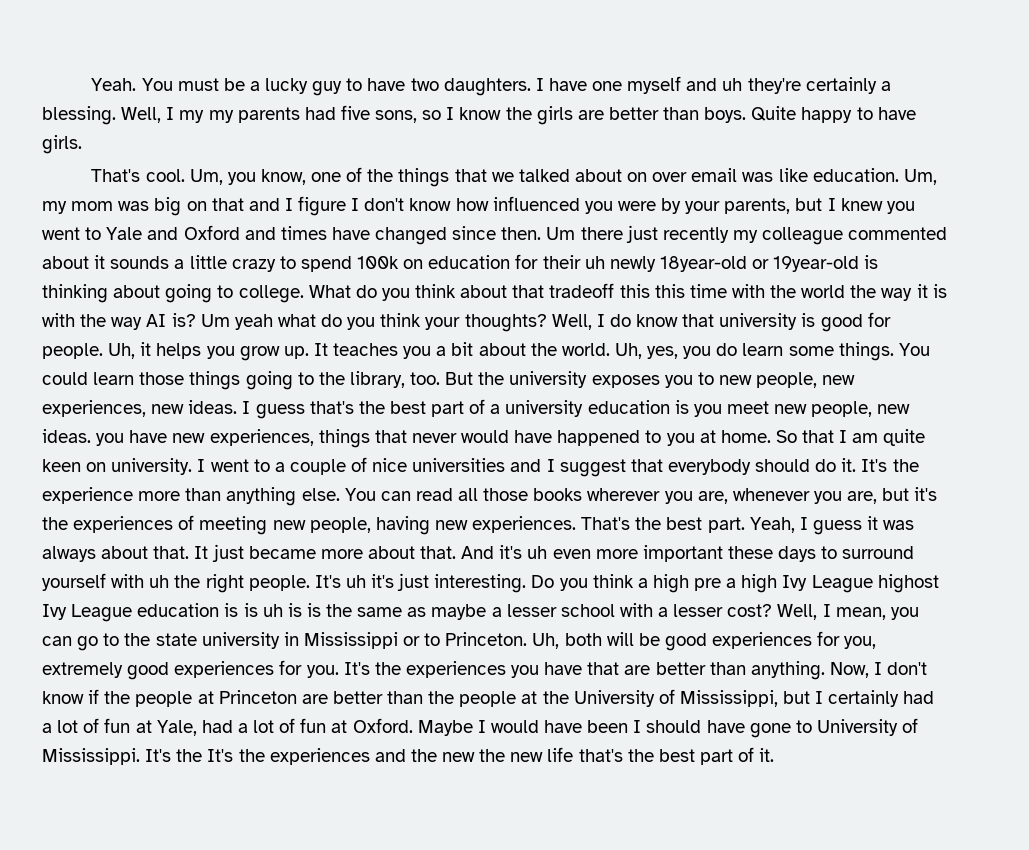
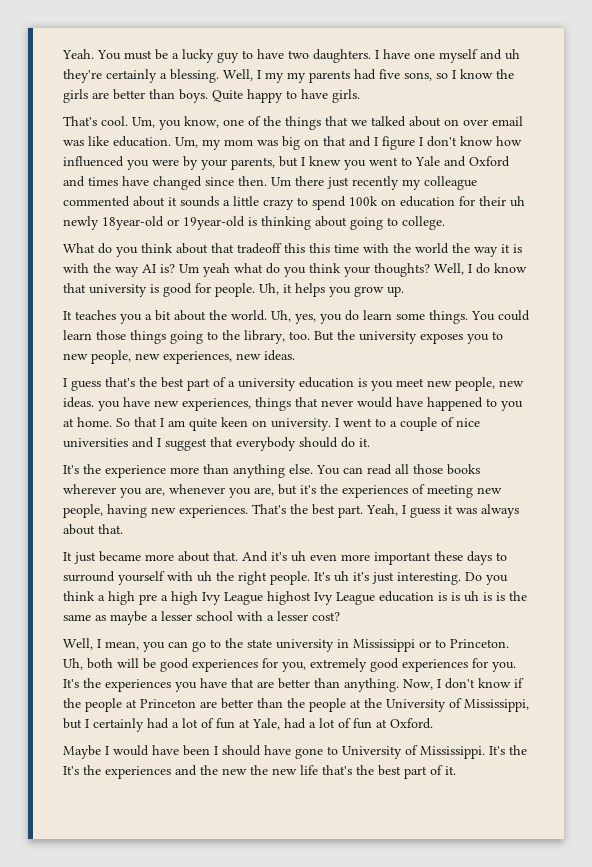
(304, 294) none -> (445, 223) //
(309, 352) none -> (404, 291) //
(238, 407) none -> (295, 355) //
(857, 465) none -> (370, 442) //
(190, 552) none -> (123, 529) //
(773, 610) none -> (340, 616) //
(413, 725) none -> (433, 723) //

